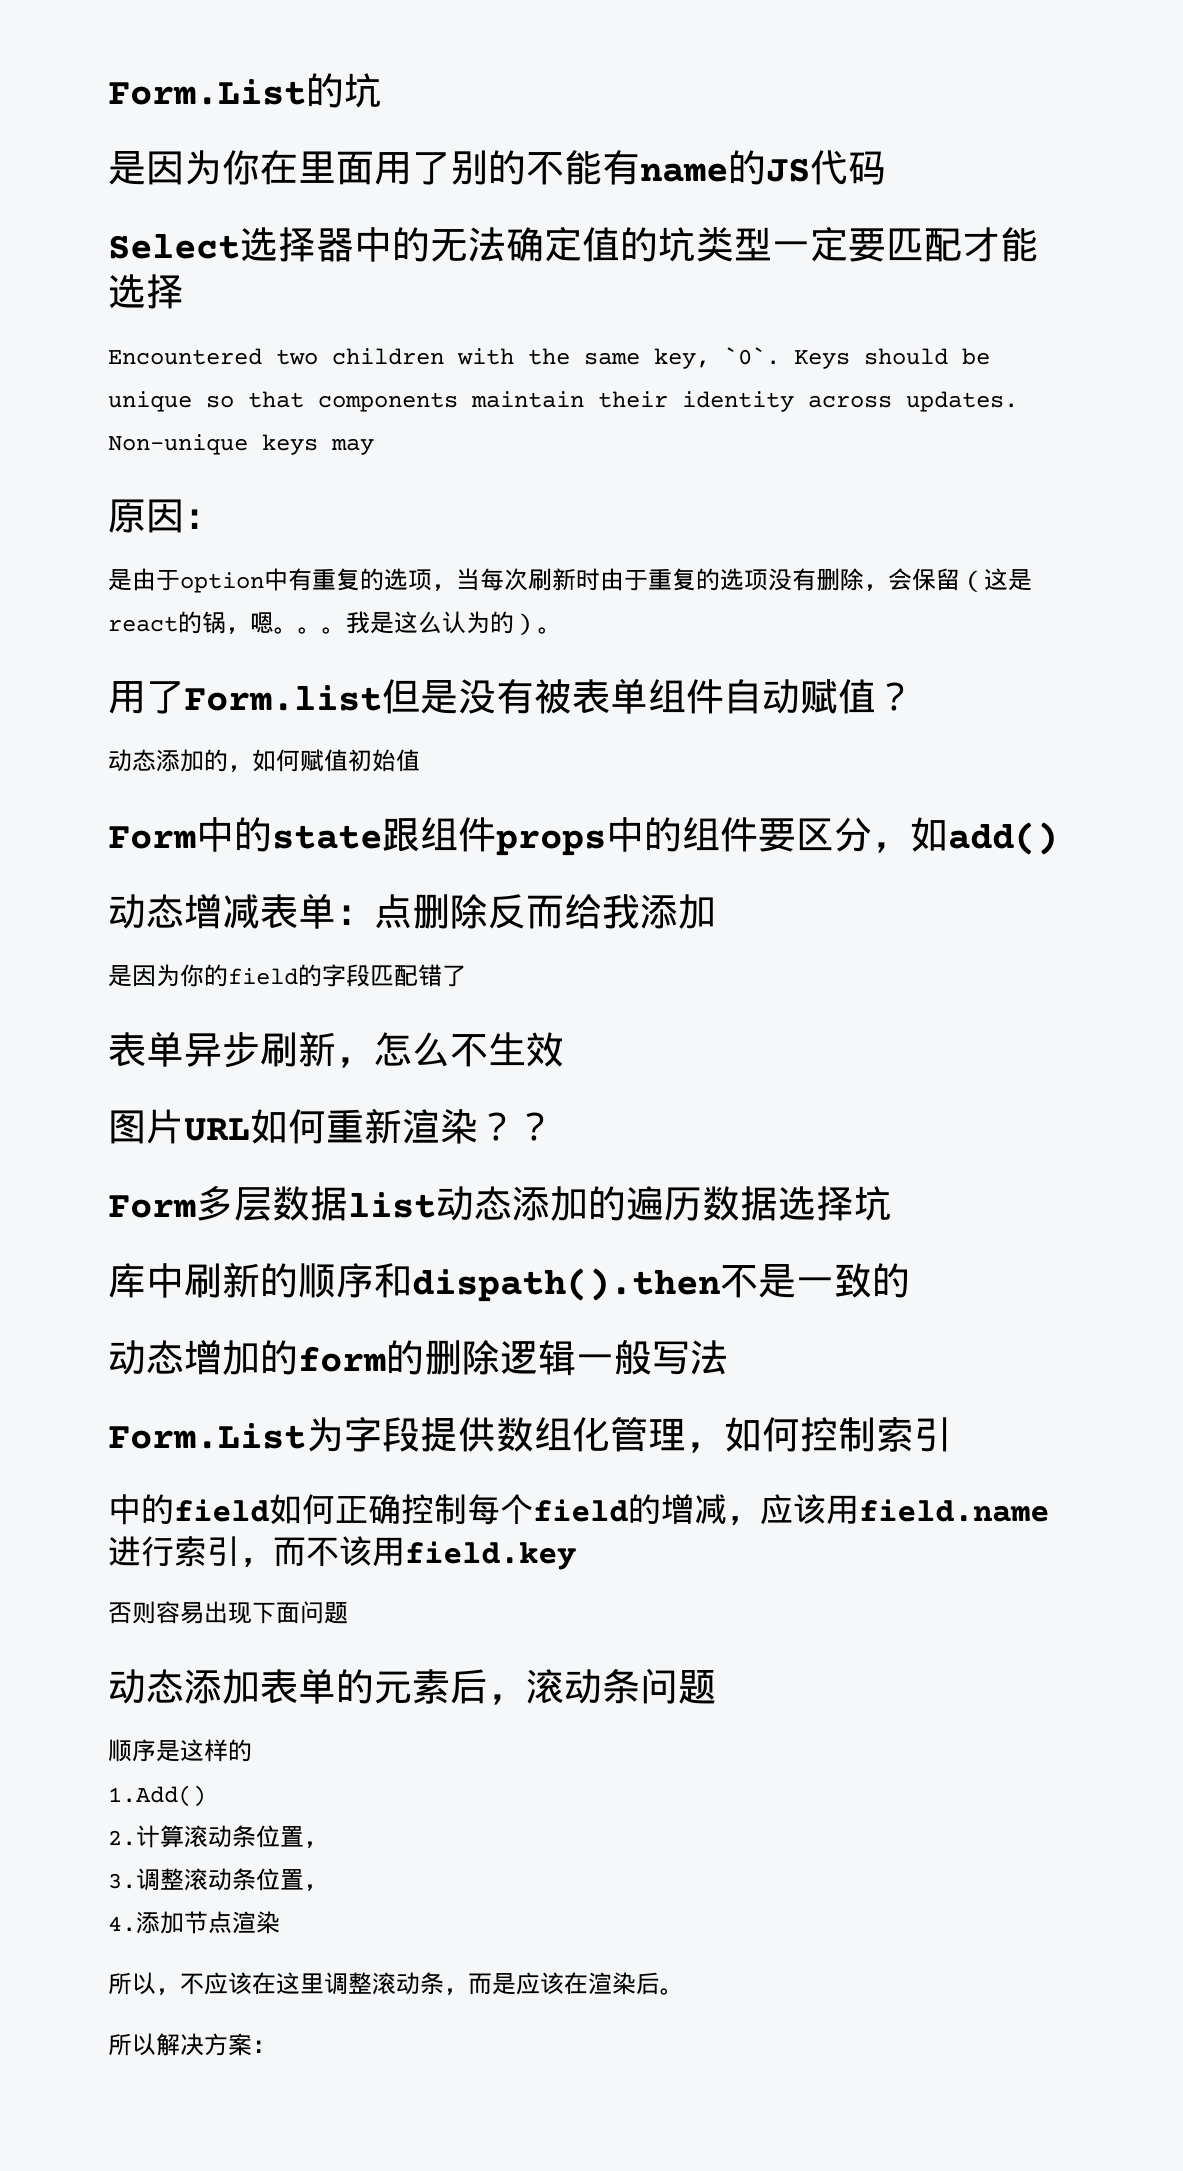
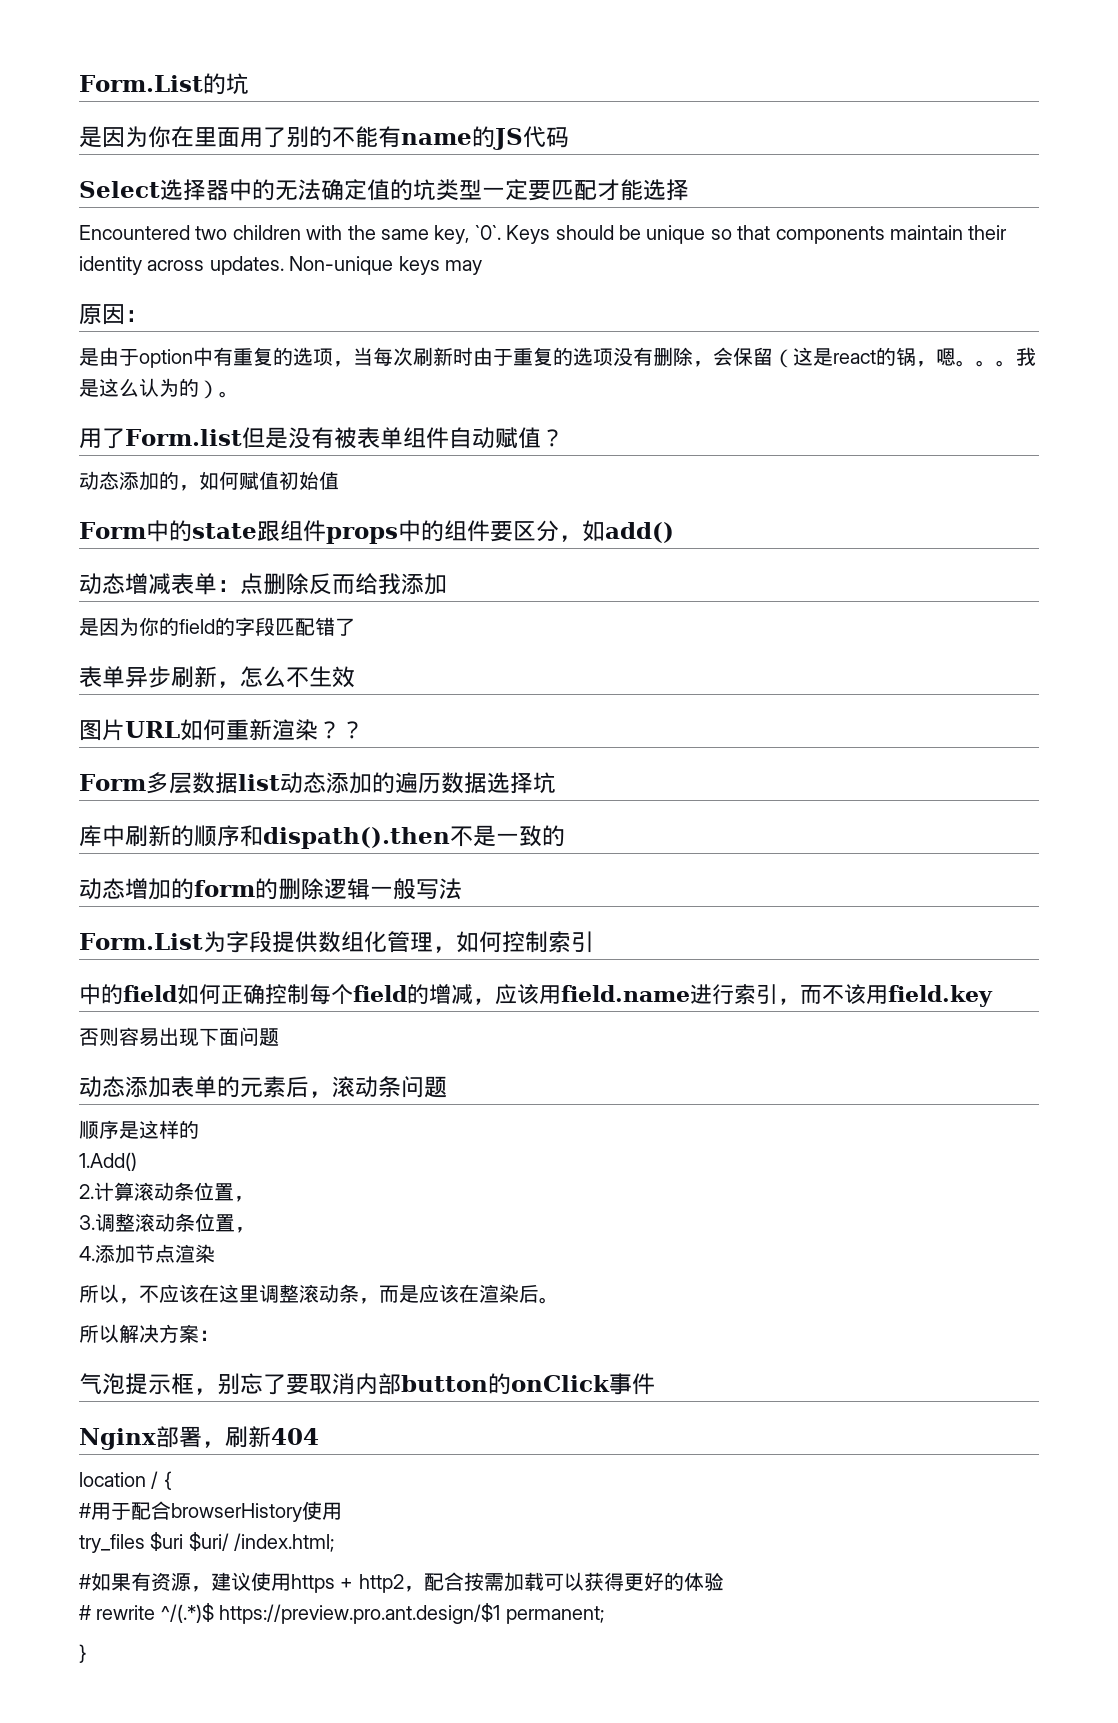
(276, 2046) none -> [79,1373,655,1395] [79,1426,319,1450] [79,1471,172,1490] [79,1501,342,1522] [79,1532,335,1553] [79,1572,724,1593] [79,1603,604,1624] [79,1644,87,1663] // 气泡提示框，别忘了要取消内部button的onClick事件 // Nginx部署，刷新404 // location / { // #用于配合browserHistory使用 // try_files $uri $uri/ /index.html; // #如果有资源，建议使用https + http2，配合按需加载可以获得更好的体验 // # rewrite ^/(.*)$ https://preview.pro.ant.design/$1 permanent; // }

